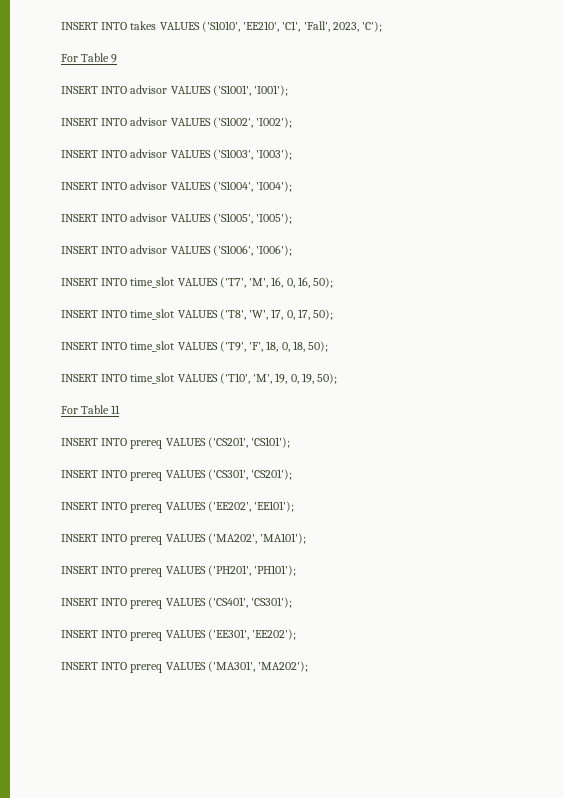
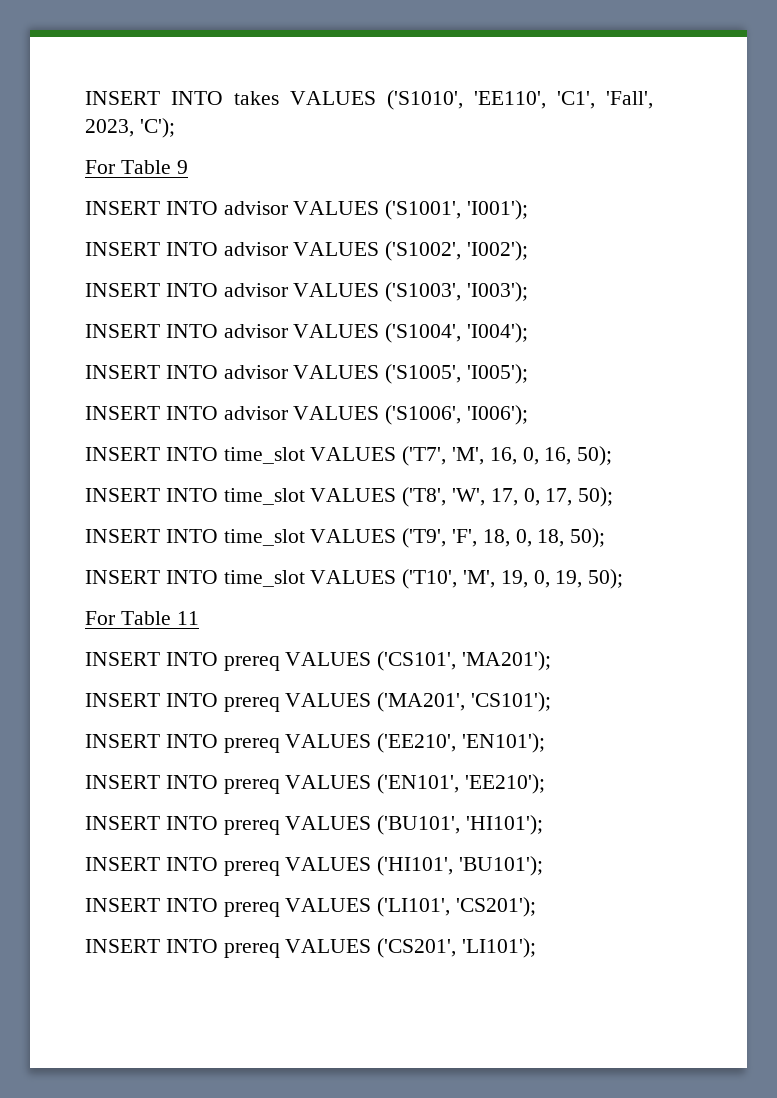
[243,21,280,32] 'EE210', -> [474,91,546,109] 'EE110',
[207,437,248,448] ('CS201', -> [377,651,552,671] [85,692,466,712] ('CS101', 'MA201'); // INSERT INTO prereq VALUES ('MA201',
[207,469,248,480] ('CS301', -> [377,733,546,753] [85,774,546,794] [85,815,544,835] [85,856,544,876] [85,897,451,917] ('EE210', 'EN101'); // INSERT INTO prereq VALUES ('EN101', 'EE210'); // INSERT INTO prereq VALUES ('BU101', 'HI101'); // INSERT INTO prereq VALUES ('HI101', 'BU101'); // INSERT INTO prereq VALUES ('LI101',
[207,501,295,512] [61,533,307,545] [61,565,297,577] [61,597,293,609] [61,629,297,641] [61,661,309,673] ('EE202', 'EE101'); // INSERT INTO prereq VALUES ('MA202', 'MA101'); // INSERT INTO prereq VALUES ('PH201', 'PH101'); // INSERT INTO prereq VALUES ('CS401', 'CS301'); // INSERT INTO prereq VALUES ('EE301', 'EE202'); // INSERT INTO prereq VALUES ('MA301', 'MA202'); -> [377,938,537,958] ('CS201', 'LI101');

